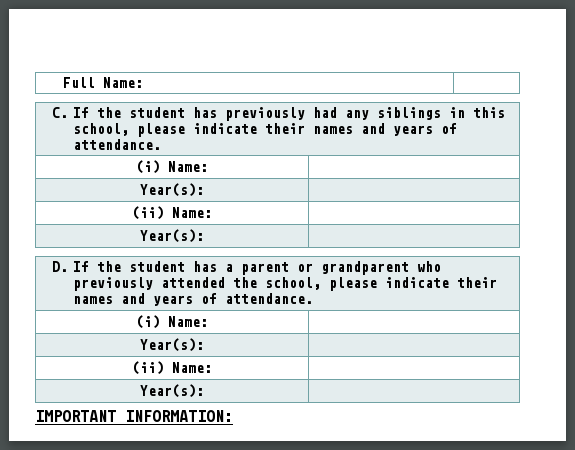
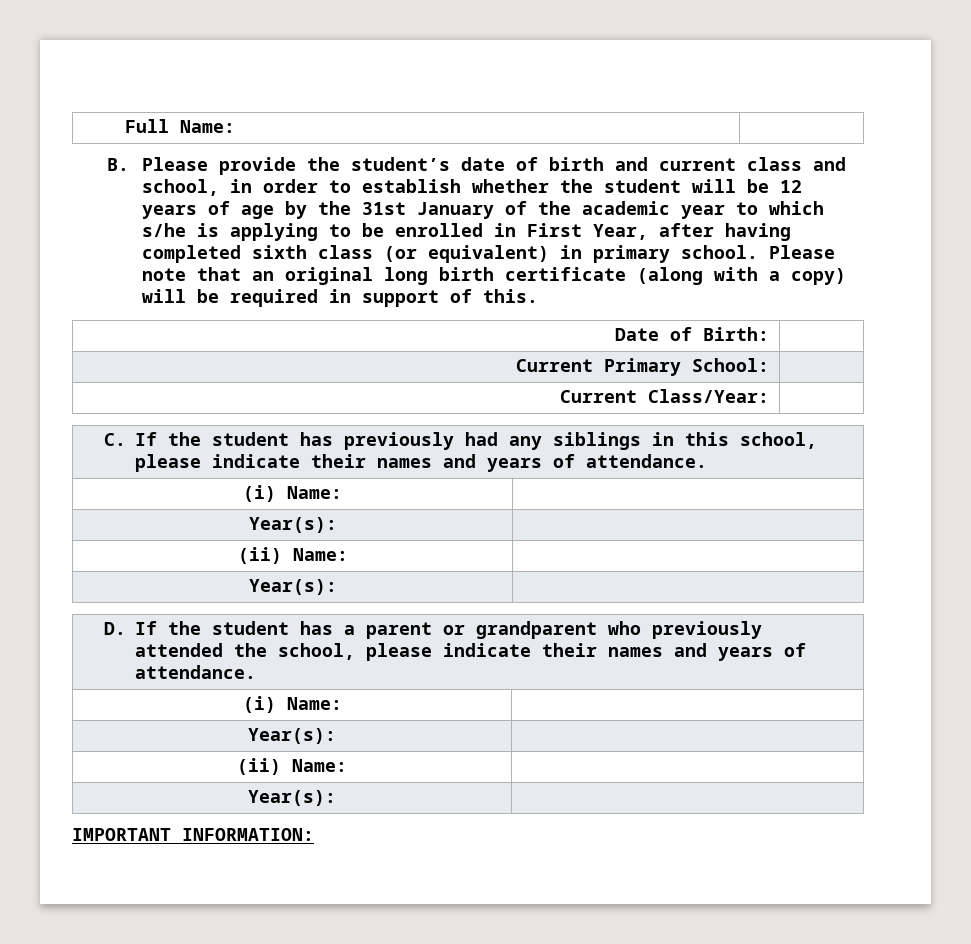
(144, 82) none -> [106,157,846,175] [141,179,802,196] [141,201,824,219] [141,223,791,241] [141,245,835,263] [141,267,846,285] [141,289,538,307] [614,327,769,341] [515,358,769,376] [559,389,769,403] // B. Please provide the student’s date of birth and current class and school, in order to establish whether the student will be 12 years of age by the 31st January of the academic year to which s/he is applying to be enrolled in First Year, after having completed sixth class (or equivalent) in primary school. Please note that an original long birth certificate (along with a copy) will be required in support of this. // Date of Birth: | // Current Primary School: | // Current Class/Year: |

